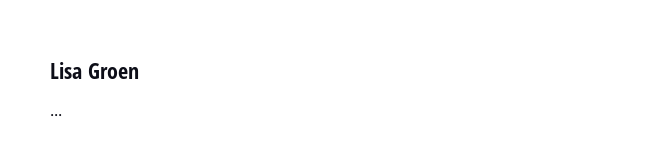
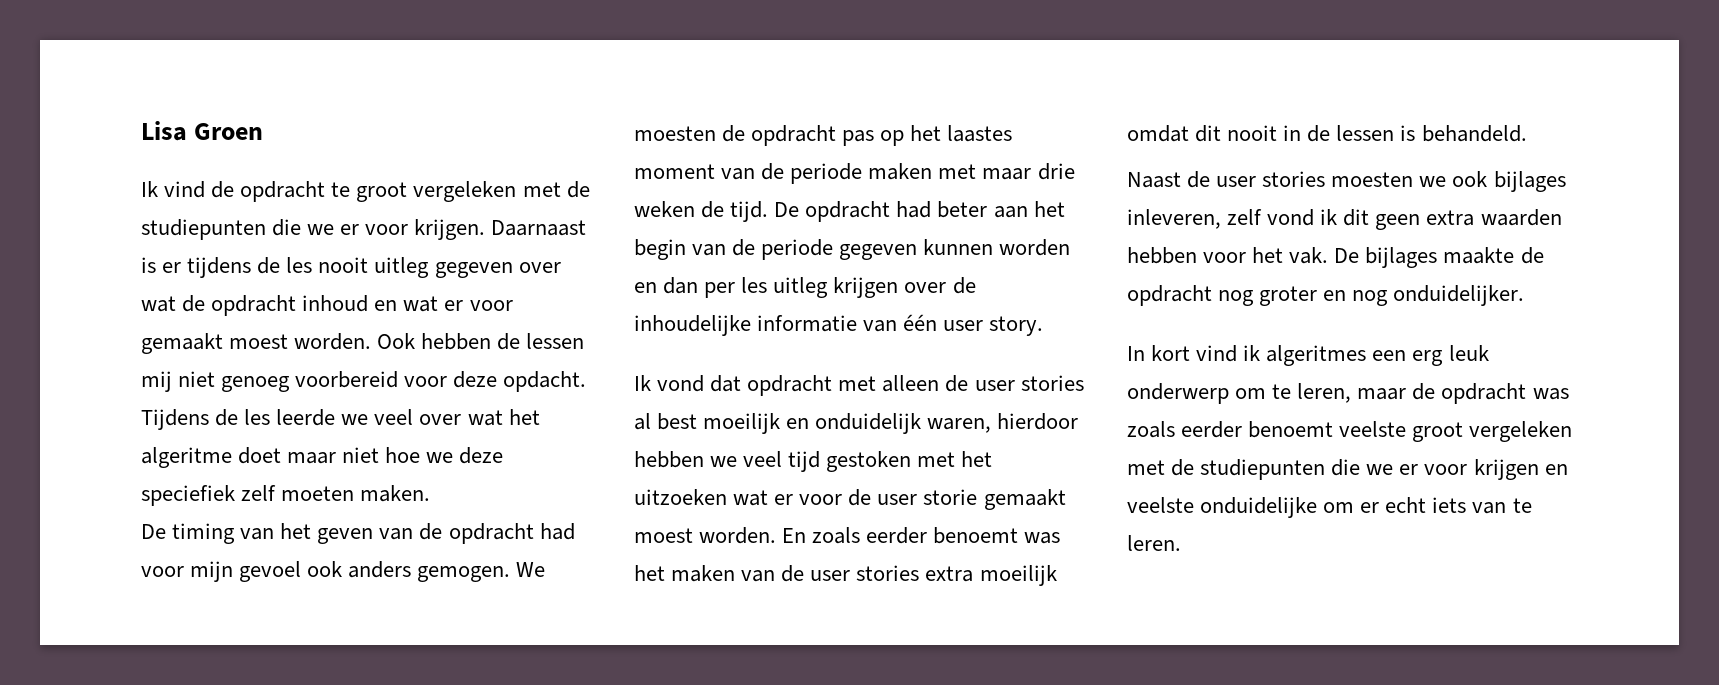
[50,113,62,117] ... -> [141,181,590,202] [141,219,587,240] [141,257,561,278] [141,295,513,316] [141,333,585,354] [141,371,587,392] [141,409,540,430] [141,447,504,468] [141,485,431,506] [141,523,575,544] [141,561,546,582] [634,125,1013,146] [634,163,1075,184] [634,201,1065,222] [634,239,1071,260] [634,277,976,298] [634,314,1044,336] [634,375,1084,396] [634,413,1079,434] [634,451,993,472] [634,489,1066,510] [634,527,1061,544] [634,565,1057,586] [1127,125,1527,142] [1127,171,1566,192] [1127,209,1562,230] [1127,247,1544,268] [1127,285,1525,306] [1127,345,1489,366] [1127,383,1569,404] [1127,421,1573,442] [1127,459,1568,480] [1127,497,1532,518] [1127,535,1181,551] Ik vind de opdracht te groot vergeleken met de studiepunten die we er voor krijgen. Daarnaast is er tijdens de les nooit uitleg gegeven over wat de opdracht inhoud en wat er voor gemaakt moest worden. Ook hebben de lessen mij niet genoeg voorbereid voor deze opdacht. Tijdens de les leerde we veel over wat het algeritme doet maar niet hoe we deze speciefiek zelf moeten maken. // De timing van het geven van de opdracht had voor mijn gevoel ook anders gemogen. We moesten de opdracht pas op het laastes moment van de periode maken met maar drie weken de tijd. De opdracht had beter aan het begin van de periode gegeven kunnen worden en dan per les uitleg krijgen over de inhoudelijke informatie van één user story. // Ik vond dat opdracht met alleen de user stories al best moeilijk en onduidelijk waren, hierdoor hebben we veel tijd gestoken met het uitzoeken wat er voor de user storie gemaakt moest worden. En zoals eerder benoemt was het maken van de user stories extra moeilijk omdat dit nooit in de lessen is behandeld. // Naast de user stories moesten we ook bijlages inleveren, zelf vond ik dit geen extra waarden hebben voor het vak. De bijlages maakte de opdracht nog groter en nog onduidelijker. // In kort vind ik algeritmes een erg leuk onderwerp om te leren, maar de opdracht was zoals eerder benoemt veelste groot vergeleken met de studiepunten die we er voor krijgen en veelste onduidelijke om er echt iets van te leren.

